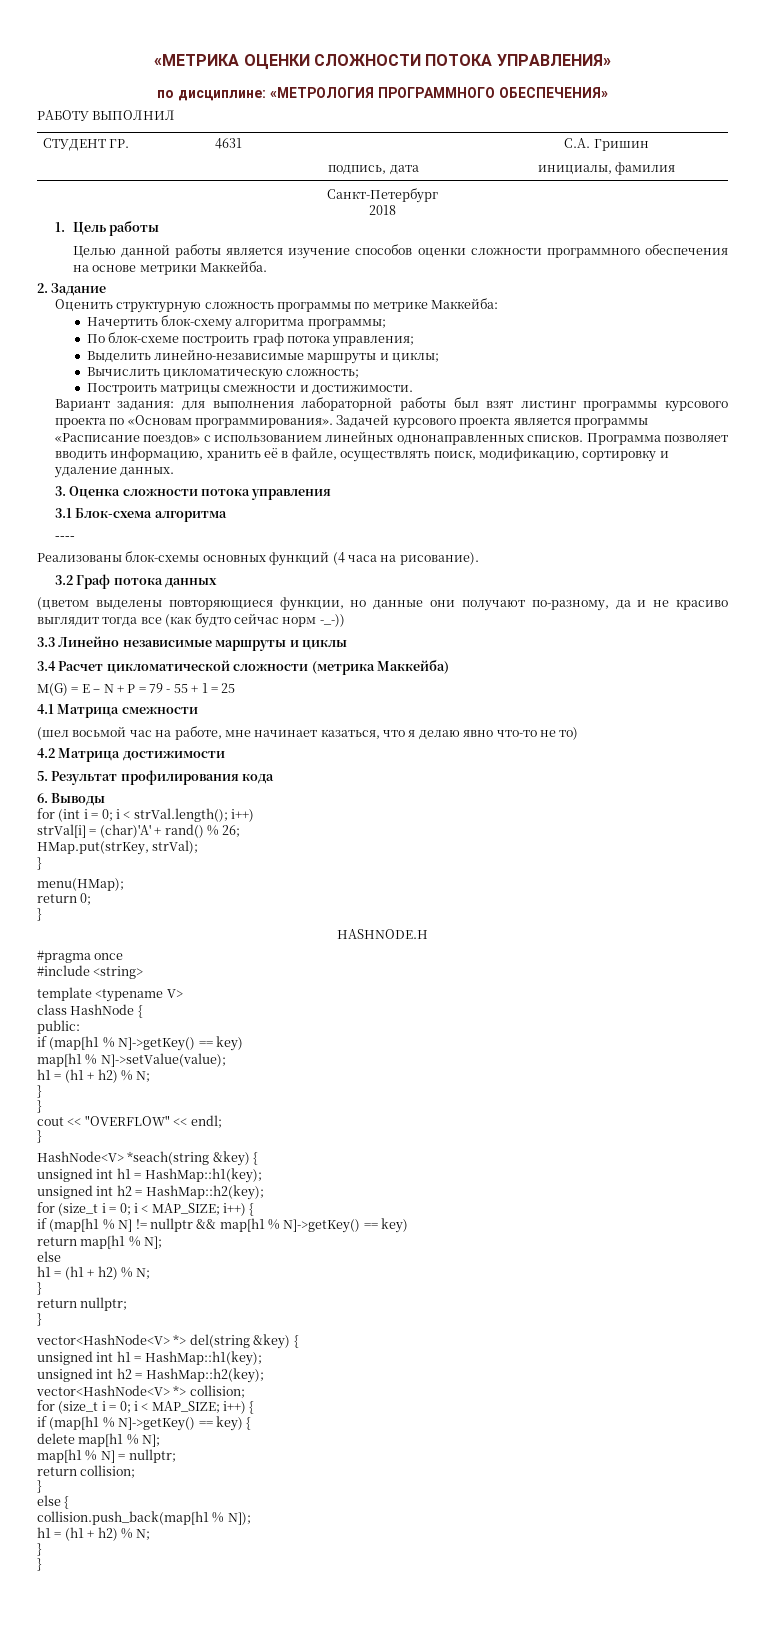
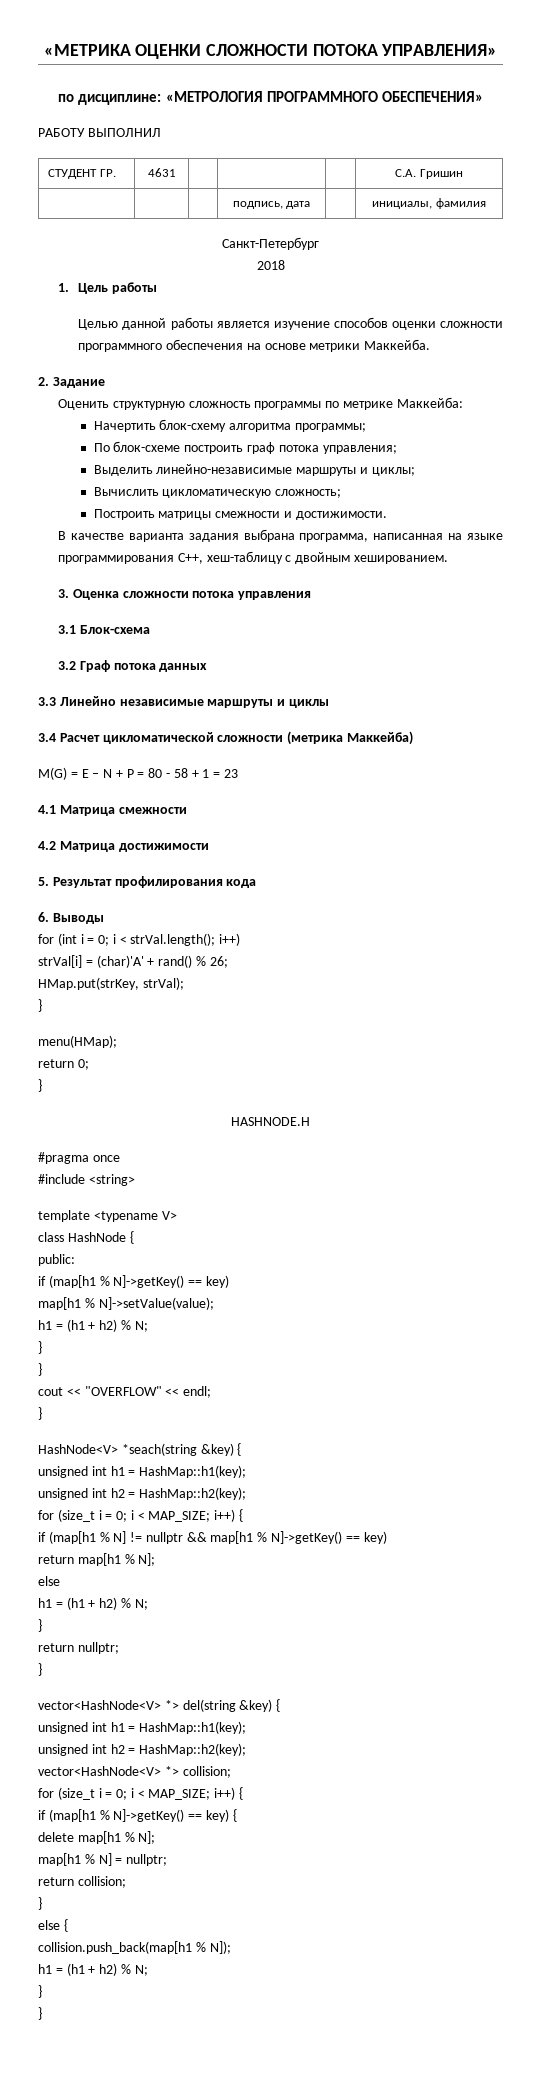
[54,397,728,412] [54,414,648,429] [54,431,728,445] [54,447,669,462] [53,467,175,478] Вариант задания: для выполнения лабораторной работы был взят листинг программы курсового проекта по «Основам программирования». Задачей курсового проекта является программы «Расписание поездов» с использованием линейных однонаправленных списков. Программа позволяет вводить информацию, хранить её в файле, осуществлять поиск, модификацию, сортировку и удаление данных. -> [58,529,503,542] [58,551,449,564] В качестве варианта задания выбрана программа, написанная на языке программирования С++, хеш-таблицу с двойным хешированием.
[154,511,227,522] [54,536,75,540] [37,551,479,566] [54,574,217,589] [37,597,728,611] [37,613,345,628] алгоритма // ---- // Реализованы блок-схемы основных функций (4 часа на рисование). // 3.2 Граф потока данных // (цветом выделены повторяющиеся функции, но данные они получают по-разному, да и не красиво выглядит тогда все (как будто сейчас норм -_-)) -> [58,660,208,672] // 3.2 Граф потока данных
[149,683,188,693] 79 - 55 -> [148,768,188,778] 80 - 58
[221,683,236,693] 25 -> [223,769,238,778] 23
[37,726,579,740] // (шел восьмой час на работе, мне начинает казаться, что я делаю явно что-то не то) -> (187, 810) none

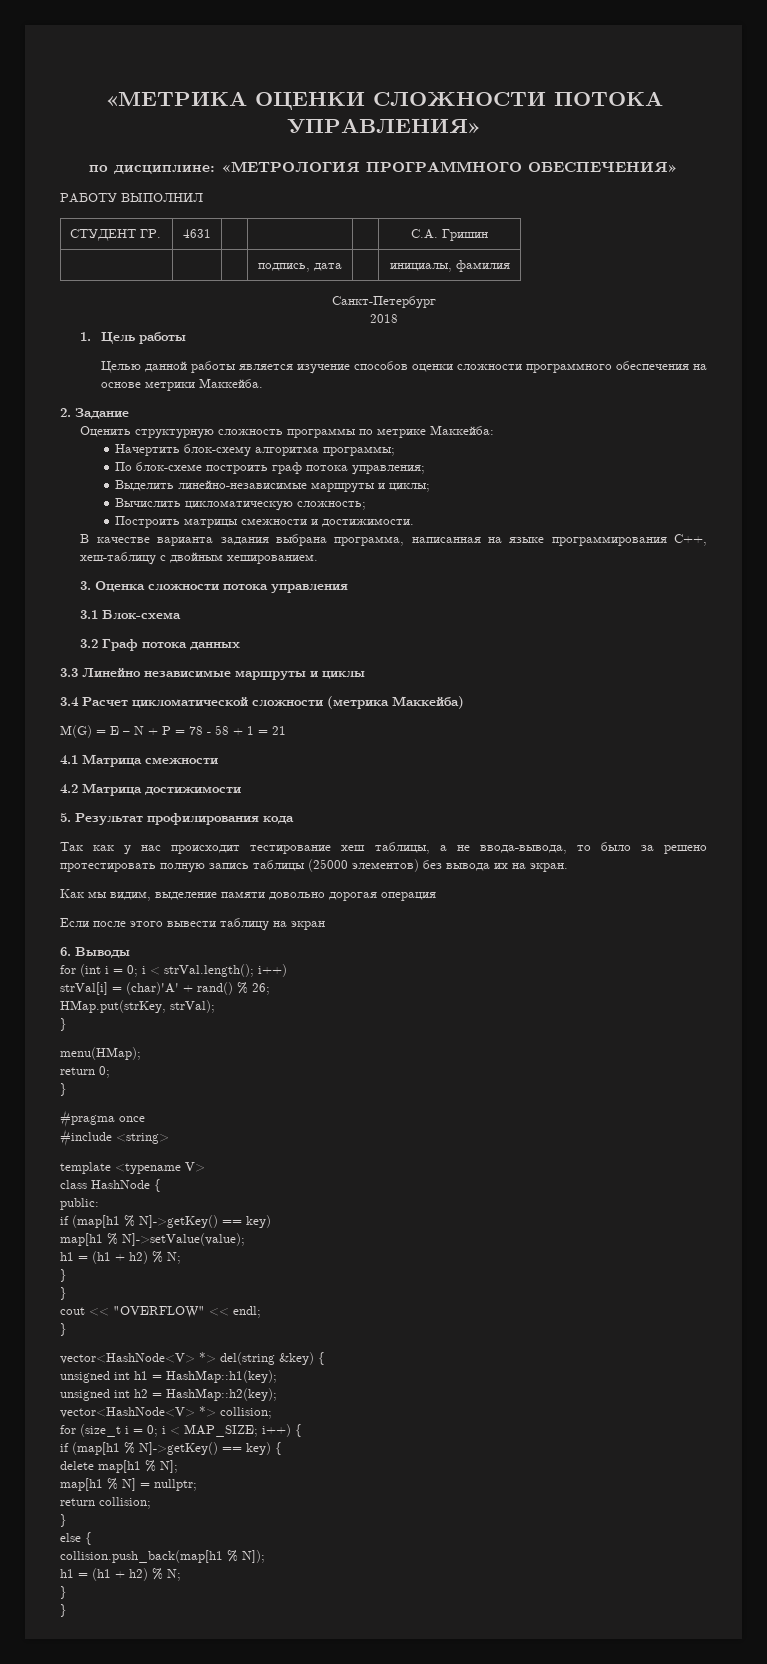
[148,768,163,778] 80 -> [189,726,203,735] 78
[223,769,238,778] 23 -> [272,726,286,735] 21
(257, 883) none -> [60,842,707,855] [60,859,568,873] [60,889,436,901] [60,918,325,931] // Так как у нас происходит тестирование хеш таблицы, а не ввода-вывода, то было за решено протестировать полную запись таблицы (25000 элементов) без вывода их на экран. // Как мы видим, выделение памяти довольно дорогая операция // Если после этого вывести таблицу на экран
[231,1117,310,1126] // HASHNODE.H -> (67, 1089) none
[38,1443,242,1456] [38,1465,247,1478] [38,1487,247,1500] [38,1509,244,1522] [38,1531,387,1544] [38,1553,156,1566] [38,1576,60,1586] [38,1597,148,1610] [38,1619,42,1632] [38,1642,119,1654] [38,1663,42,1676] // HashNode<V> *seach(string &key) { // unsigned int h1 = HashMap::h1(key); // unsigned int h2 = HashMap::h2(key); // for (size_t i = 0; i < MAP_SIZE; i++) { // if (map[h1 % N] != nullptr && map[h1 % N]->getKey() == key) // return map[h1 % N]; // else // h1 = (h1 + h2) % N; // } // return nullptr; // } -> (67, 1329) none

